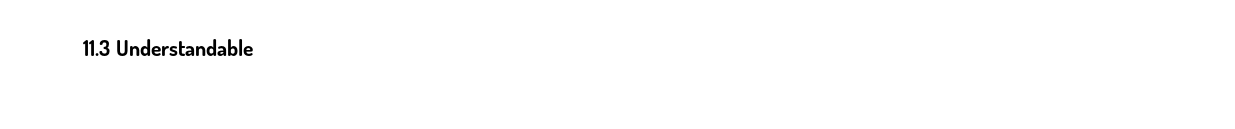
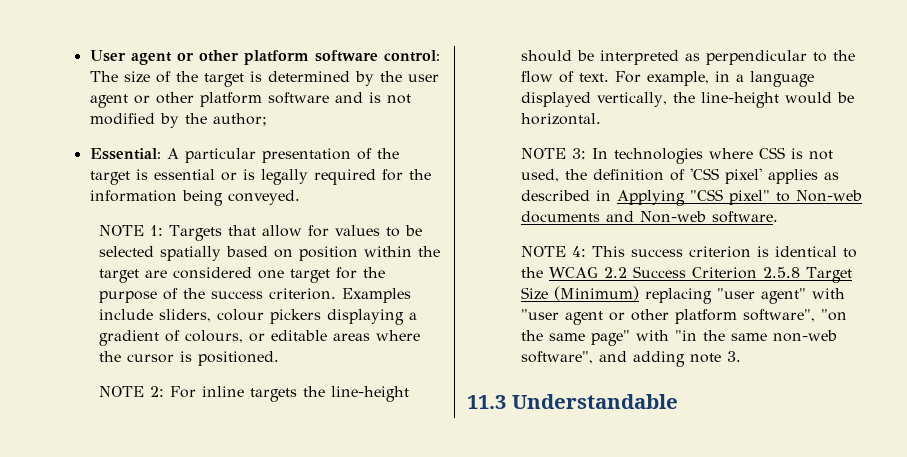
(83, 48) none -> [89,50,440,65] [89,71,439,87] [89,92,411,108] [89,113,267,128] [89,148,399,163] [89,169,431,185] [89,190,300,206] [98,225,422,241] [98,246,440,261] [98,267,385,283] [98,288,411,303] [98,309,417,325] [98,330,420,346] [98,351,279,366] [98,386,409,402] [520,50,855,65] [520,71,814,87] [520,92,854,108] [520,113,601,125] [520,147,833,164] [520,168,839,184] [520,189,862,206] [520,211,778,223] [520,246,857,258] [520,266,852,283] [520,286,845,304] [520,309,847,325] [520,330,837,346] [520,351,741,367] User agent or other platform software control: The size of the target is determined by the user agent or other platform software and is not modified by the author; // Essential: A particular presentation of the target is essential or is legally required for the information being conveyed. // NOTE 1: Targets that allow for values to be selected spatially based on position within the target are considered one target for the purpose of the success criterion. Examples include sliders, colour pickers displaying a gradient of colours, or editable areas where the cursor is positioned. // NOTE 2: For inline targets the line-height should be interpreted as perpendicular to the flow of text. For example, in a language displayed vertically, the line-height would be horizontal. // NOTE 3: In technologies where CSS is not used, the definition of 'CSS pixel' applies as described in Applying "CSS pixel" to Non-web documents and Non-web software. // NOTE 4: This success criterion is identical to the WCAG 2.2 Success Criterion 2.5.8 Target Size (Minimum) replacing "user agent" with "user agent or other platform software", "on the same page" with "in the same non-web software", and adding note 3. //

